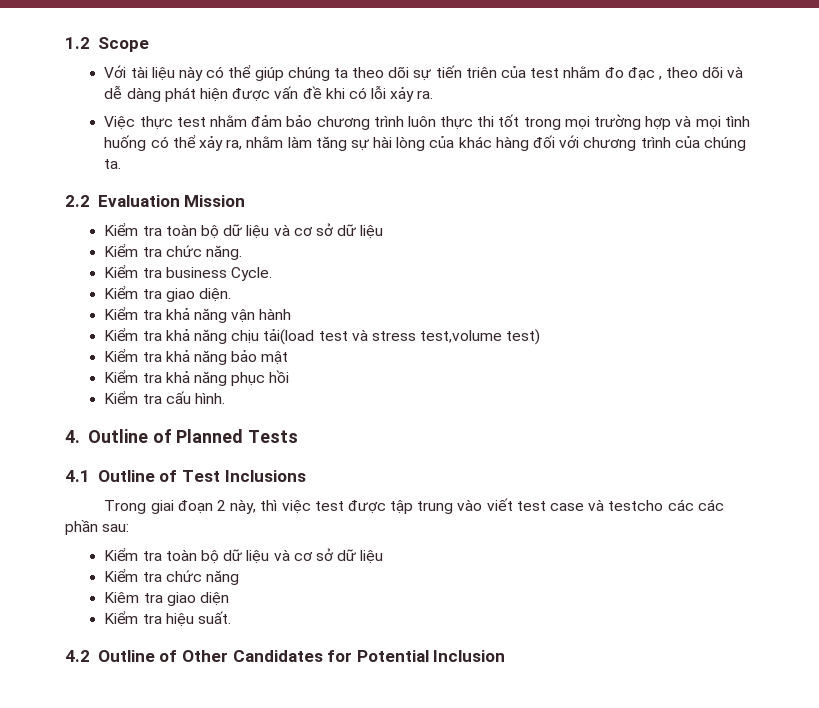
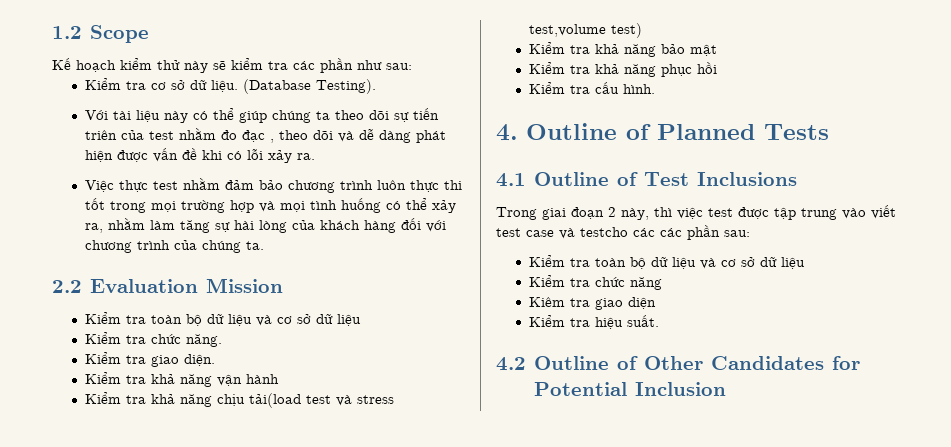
(149, 44) none -> [52,58,412,73] [85,78,377,94] // Kế hoạch kiểm thử này sẽ kiểm tra các phần như sau: // Kiểm tra cơ sở dữ liệu. (Database Testing).
[458,136,492,148] khác -> [320,220,361,230] khách
[104,265,272,281] // Kiểm tra business Cycle. -> (223, 340) none

